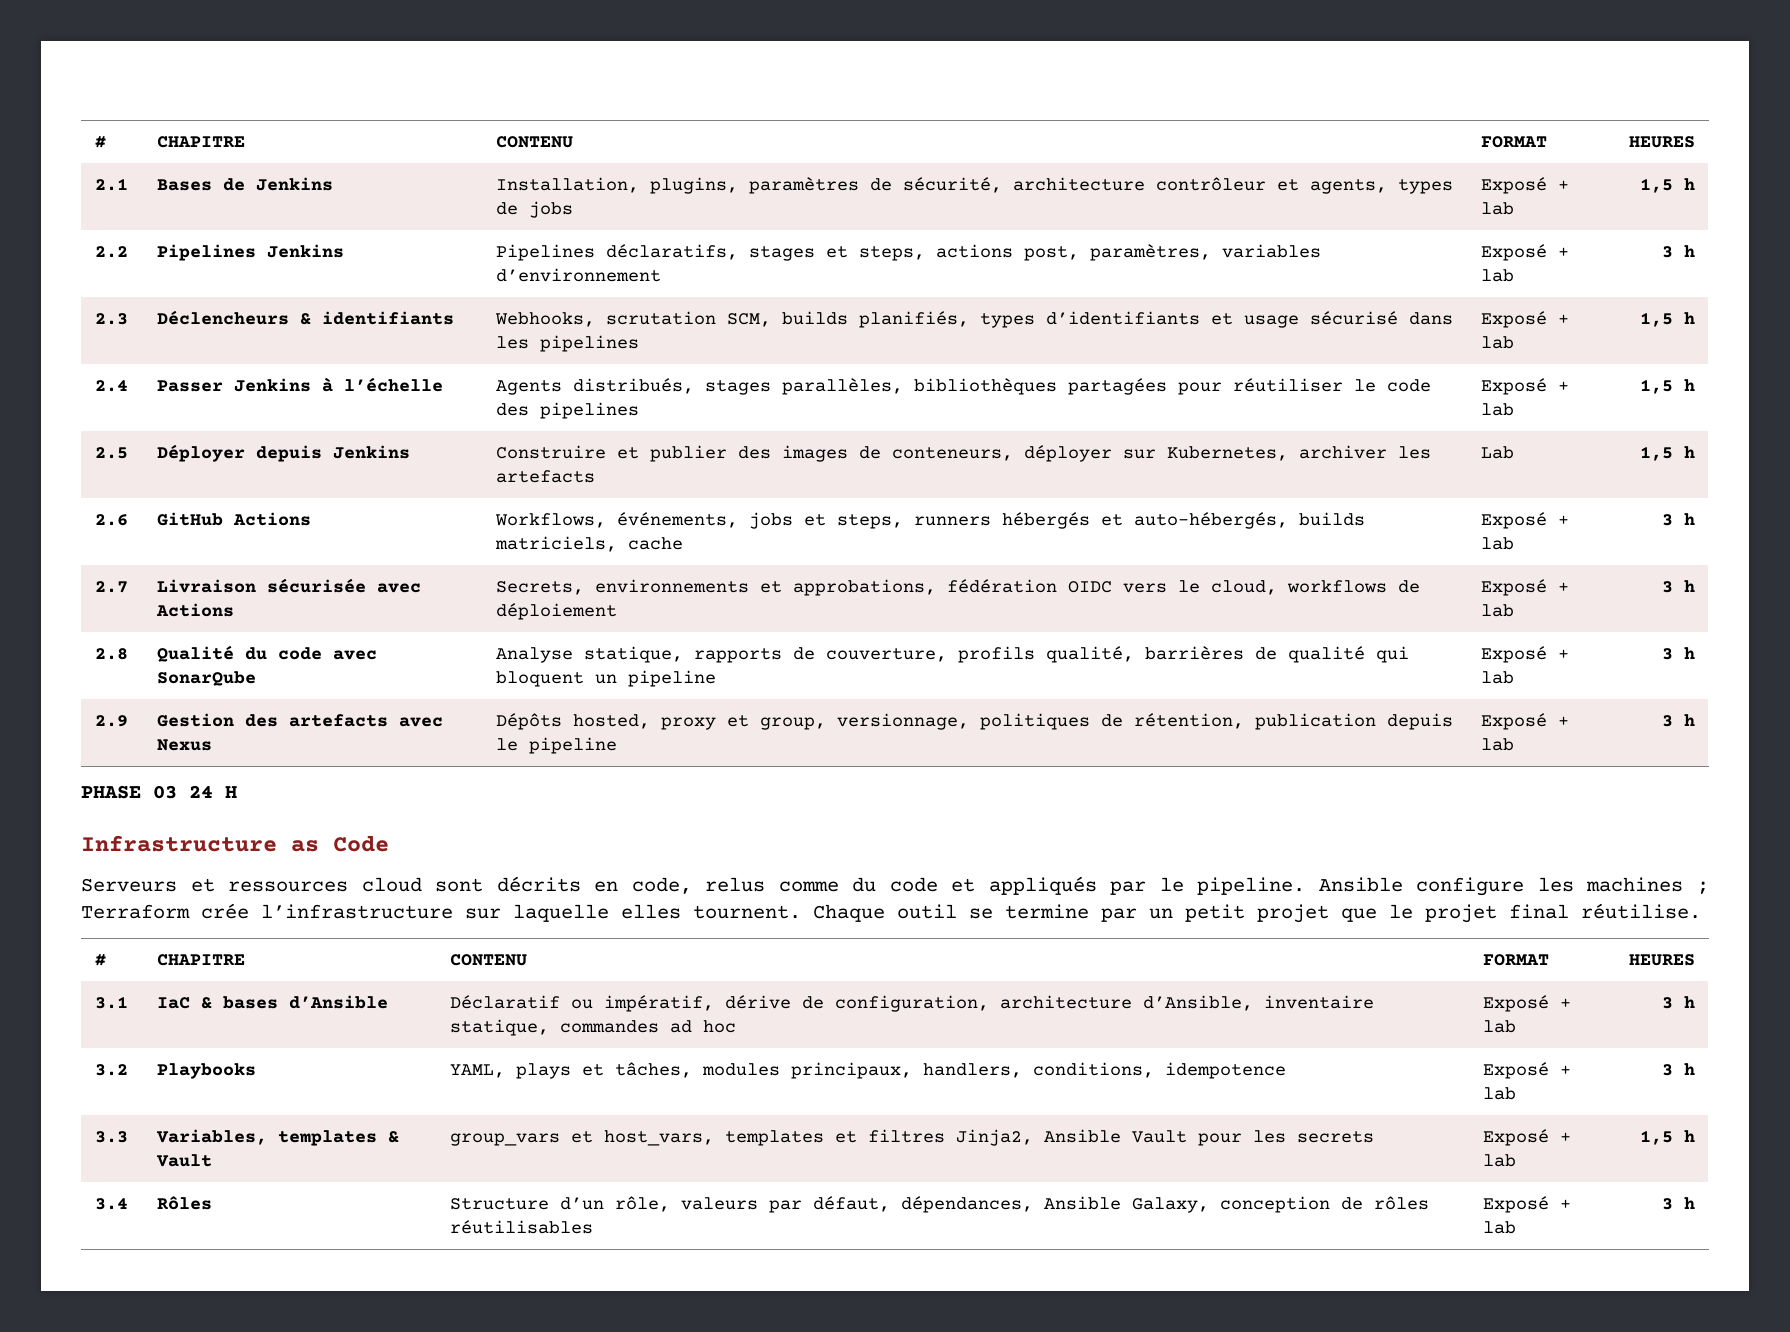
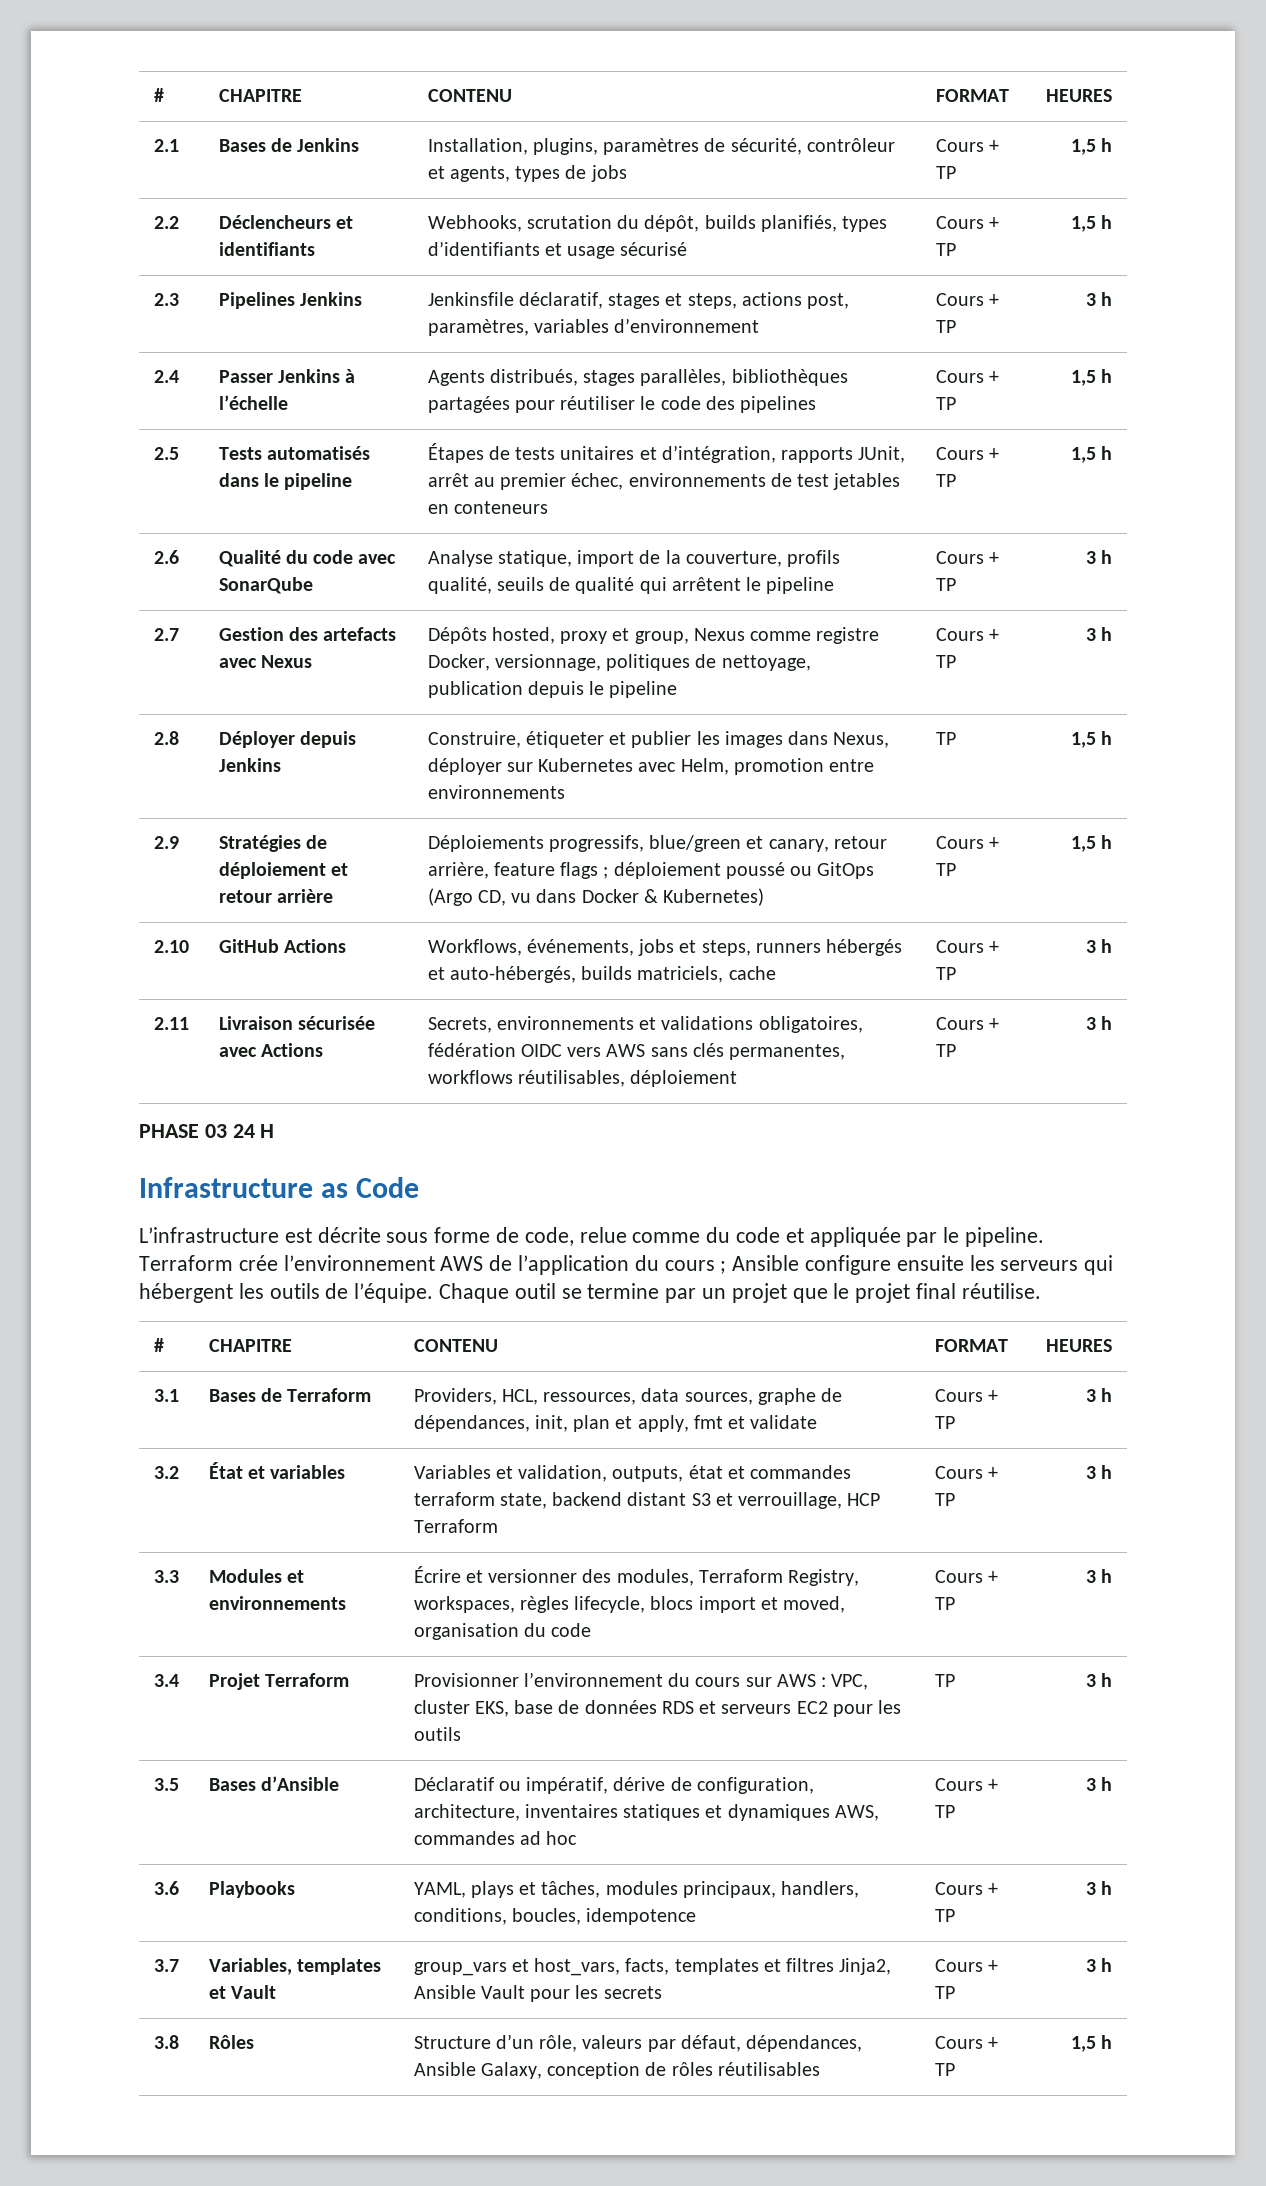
[1013,177,1146,191] architecture -> (802, 146) none
[1481,177,1570,194] [1481,202,1515,215] Exposé + lab -> [935,139,999,152] [935,166,956,179] Cours + TP
(129, 252) none -> [218,215,353,229] [218,242,315,256] [427,215,888,232] [427,241,688,259] [935,216,999,229] [935,243,956,256] [1071,215,1113,232] [153,293,179,306] | Déclencheurs et identifiants | Webhooks, scrutation du dépôt, builds planifiés, types d’identifiants et usage sécurisé | Cours + TP | 1,5 h // 2.3
[496,244,739,261] Pipelines déclaratifs, -> [427,292,603,309] Jenkinsfile déclaratif,
[1481,244,1570,261] [1481,269,1515,282] [1661,245,1695,258] [95,313,129,325] [157,310,455,325] [495,311,1454,328] [496,335,640,352] [1481,311,1570,328] [1481,336,1515,349] [1639,312,1695,327] Exposé + lab | 3 h // 2.3 | Déclencheurs & identifiants | Webhooks, scrutation SCM, builds planifiés, types d’identifiants et usage sécurisé dans les pipelines | Exposé + lab | 1,5 h -> [935,293,999,306] [935,320,956,333] [1086,292,1113,306] Cours + TP | 3 h
[1481,378,1570,395] [1481,403,1515,416] Exposé + lab -> [935,370,999,383] [935,397,956,410] Cours + TP
[157,444,411,462] [496,445,1432,462] [496,470,596,483] [1481,446,1515,459] [1639,446,1695,461] [95,514,129,526] Déployer depuis Jenkins | Construire et publier des images de conteneurs, déployer sur Kubernetes, archiver les artefacts | Lab | 1,5 h // 2.6 -> [218,446,370,460] [218,473,353,490] [427,443,906,463] [427,473,901,490] [427,501,548,514] [935,447,999,460] [935,474,956,487] [1071,446,1113,463] [153,550,179,564] [218,550,397,567] [218,577,313,594] [427,550,841,567] [427,577,835,594] [935,551,999,564] [935,578,956,591] [1086,550,1113,564] [153,628,179,641] [218,627,397,641] [218,655,312,668] [427,627,880,644] [427,654,811,671] [427,681,678,698] [935,628,999,641] [935,655,956,668] [1086,627,1113,641] [153,731,179,745] [218,731,356,748] [218,758,281,772] [427,731,890,748] [427,758,875,775] [427,785,565,799] [935,732,956,745] [1071,731,1113,748] [153,836,179,849] [218,835,327,852] [218,862,348,879] [218,889,333,903] [427,835,887,852] [427,862,875,879] [427,888,765,906] [935,836,999,849] [935,863,956,876] [1071,835,1113,852] [153,940,189,953] Tests automatisés dans le pipeline | Étapes de tests unitaires et d’intégration, rapports JUnit, arrêt au premier échec, environnements de test jetables en conteneurs | Cours + TP | 1,5 h // 2.6 | Qualité du code avec SonarQube | Analyse statique, import de la couverture, profils qualité, seuils de qualité qui arrêtent le pipeline | Cours + TP | 3 h // 2.7 | Gestion des artefacts avec Nexus | Dépôts hosted, proxy et group, Nexus comme registre Docker, versionnage, politiques de nettoyage, publication depuis le pipeline | Cours + TP | 3 h // 2.8 | Déployer depuis Jenkins | Construire, étiqueter et publier les images dans Nexus, déployer sur Kubernetes avec Helm, promotion entre environnements | TP | 1,5 h // 2.9 | Stratégies de déploiement et retour arrière | Déploiements progressifs, blue/green et canary, retour arrière, feature flags ; déploiement poussé ou GitOps (Argo CD, vu dans Docker & Kubernetes) | Cours + TP | 1,5 h // 2.10
[1481,512,1570,529] [1481,537,1515,550] [1661,513,1695,526] [95,581,129,593] Exposé + lab | 3 h // 2.7 -> [935,940,999,953] [935,967,956,980] [1086,939,1113,953] [153,1017,189,1030] Cours + TP | 3 h // 2.11
[793,579,937,596] approbations, -> [661,1016,863,1033] validations obligatoires,
[1178,580,1421,595] [496,603,618,620] [1481,579,1570,596] [1481,604,1515,617] [1661,580,1695,593] [95,648,129,660] [157,645,378,662] [157,671,257,686] [496,646,1410,663] [496,670,717,687] [1481,646,1570,663] [1481,671,1515,684] [1661,647,1695,660] [95,715,129,727] [157,713,444,727] [157,739,213,751] [496,713,1454,730] [496,737,618,754] [1481,713,1570,730] [1481,738,1515,751] le cloud, workflows de déploiement | Exposé + lab | 3 h // 2.8 | Qualité du code avec SonarQube | Analyse statique, rapports de couverture, profils qualité, barrières de qualité qui bloquent un pipeline | Exposé + lab | 3 h // 2.9 | Gestion des artefacts avec Nexus | Dépôts hosted, proxy et group, versionnage, politiques de rétention, publication depuis le pipeline | Exposé + lab -> [606,1043,846,1060] [427,1070,738,1087] [935,1017,999,1030] [935,1044,956,1057] AWS sans clés permanentes, workflows réutilisables, déploiement | Cours + TP
[81,876,766,894] Serveurs et ressources cloud sont décrits en code, relus -> [139,1227,627,1246] L’infrastructure est décrite sous forme de code, relue
[988,876,1097,895] appliqués -> [809,1227,901,1247] appliquée
[1318,877,1710,896] [81,903,801,922] Ansible configure les machines ; Terraform crée l’infrastructure sur laquelle elles tournent. -> [139,1255,1114,1275] [139,1283,434,1303] Terraform crée l’environnement AWS de l’application du cours ; Ansible configure ensuite les serveurs qui hébergent les outils de l’équipe.
[1185,904,1245,922] petit -> (727, 1293) none
[157,996,279,1009] IaC & bases -> [208,1388,372,1402] [413,1388,843,1405] [413,1415,818,1432] [934,1389,998,1402] [934,1416,955,1429] [1086,1388,1113,1402] [153,1466,179,1479] [208,1462,346,1479] [413,1465,852,1482] [413,1492,881,1509] [413,1519,498,1533] [934,1466,998,1479] [934,1493,955,1506] [1086,1465,1113,1479] [153,1570,179,1583] [208,1569,304,1583] [208,1596,346,1610] [413,1566,860,1586] [413,1596,846,1613] [413,1623,592,1640] [934,1570,998,1583] [934,1597,955,1610] [1086,1569,1113,1583] [153,1674,179,1687] [208,1673,349,1690] [413,1672,869,1690] [413,1700,902,1717] [413,1727,461,1741] [934,1674,955,1687] [1086,1673,1113,1687] [153,1778,179,1791] [208,1778,256,1791] Bases de Terraform | Providers, HCL, ressources, data sources, graphe de dépendances, init, plan et apply, fmt et validate | Cours + TP | 3 h // 3.2 | État et variables | Variables et validation, outputs, état et commandes terraform state, backend distant S3 et verrouillage, HCP Terraform | Cours + TP | 3 h // 3.3 | Modules et environnements | Écrire et versionner des modules, Terraform Registry, workspaces, règles lifecycle, blocs import et moved, organisation du code | Cours + TP | 3 h // 3.4 | Projet Terraform | Provisionner l’environnement du cours sur AWS : VPC, cluster EKS, base de données RDS et serveurs EC2 pour les outils | TP | 3 h // 3.5 | Bases
[1000,995,1375,1011] [450,1019,550,1036] architecture d’Ansible, inventaire statique, -> [413,1804,879,1821] architecture, inventaires statiques et dynamiques AWS,
[1483,995,1572,1012] [1483,1020,1517,1033] [1661,996,1695,1009] [95,1064,129,1076] Exposé + lab | 3 h // 3.2 -> [934,1778,998,1791] [934,1805,955,1818] [1086,1777,1113,1791] [153,1881,179,1895] Cours + TP | 3 h // 3.6
(1155, 1070) none -> [511,1908,581,1925] boucles,
[1483,1062,1572,1079] [1483,1087,1517,1100] [1661,1063,1695,1076] [95,1131,129,1143] Exposé + lab | 3 h // 3.3 -> [934,1882,998,1895] [934,1909,955,1922] [1086,1881,1113,1895] [153,1959,179,1972] Cours + TP | 3 h // 3.7
[388,1131,400,1143] & -> [208,1986,226,1999] et
(715, 1138) none -> [625,1958,670,1975] facts,
[1483,1129,1572,1146] [1483,1154,1517,1167] [1639,1130,1695,1145] [95,1198,129,1210] Exposé + lab | 1,5 h // 3.4 -> [934,1959,998,1972] [934,1986,955,1999] [1086,1958,1113,1972] [153,2035,179,2049] Cours + TP | 3 h // 3.8
[1483,1196,1572,1213] [1483,1221,1517,1234] [1661,1198,1673,1210] Exposé + lab | 3 -> [934,2036,998,2049] [934,2063,955,2076] [1071,2036,1097,2052] Cours + TP | 1,5

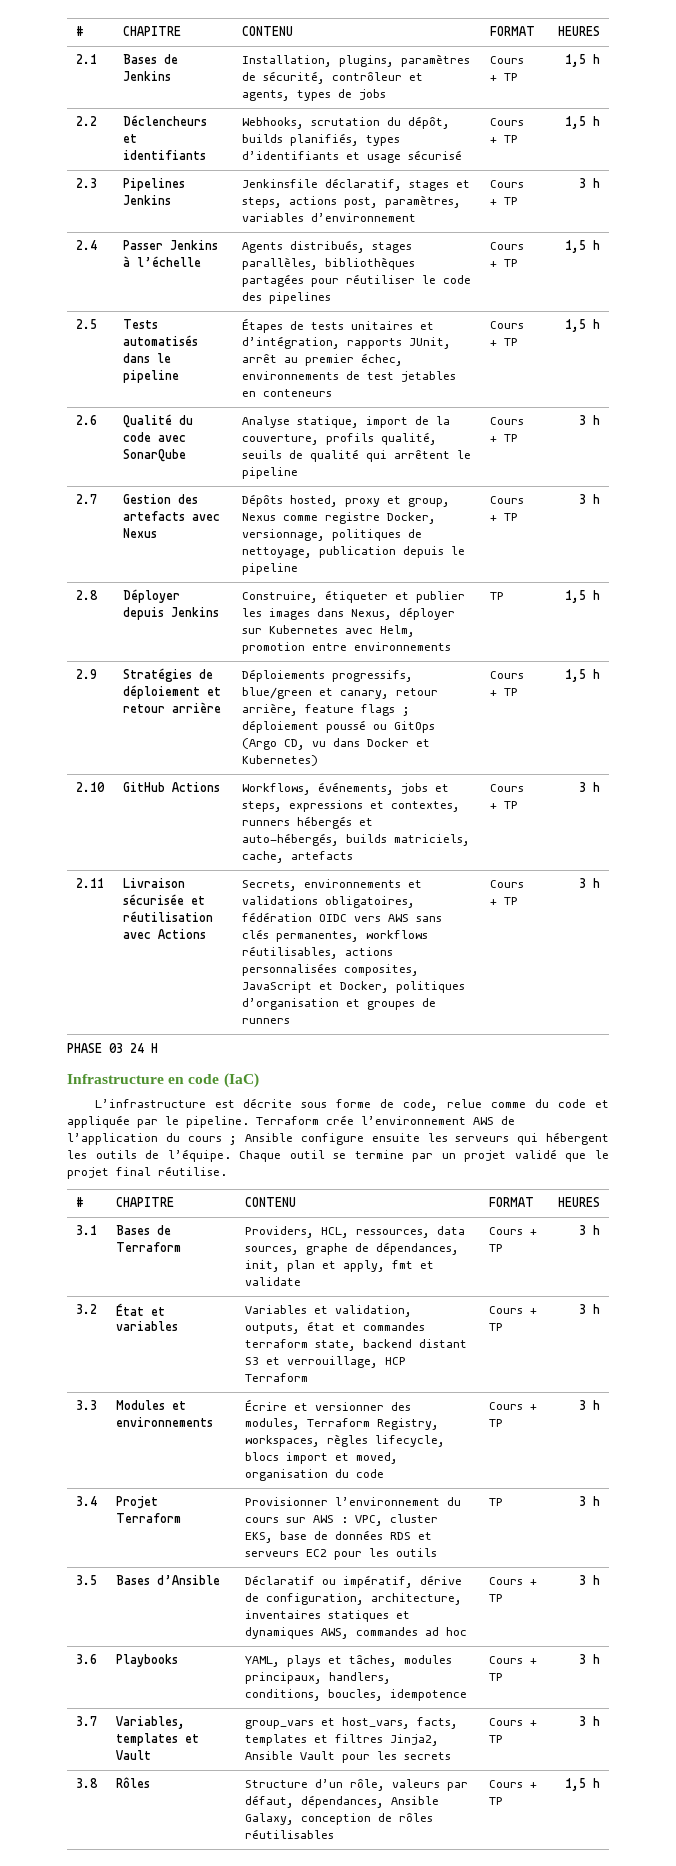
[643,889,658,903] & -> [416,739,431,747] et
(751, 948) none -> [289,800,461,812] expressions et contextes,
[728,966,776,980] cache -> [242,851,354,863] cache, artefacts
(375, 1023) none -> [191,896,206,905] [123,911,214,922] et réutilisation
[630,1070,738,1087] déploiement -> [345,947,394,956] [242,963,420,976] [242,981,466,993] [242,998,437,1010] [242,1018,291,1024] actions personnalisées composites, JavaScript et Docker, politiques d’organisation et groupes de runners
[321,1177,420,1198] as Code -> [168,1073,259,1088] en code (IaC)
(787, 1293) none -> [514,1149,557,1159] validé

